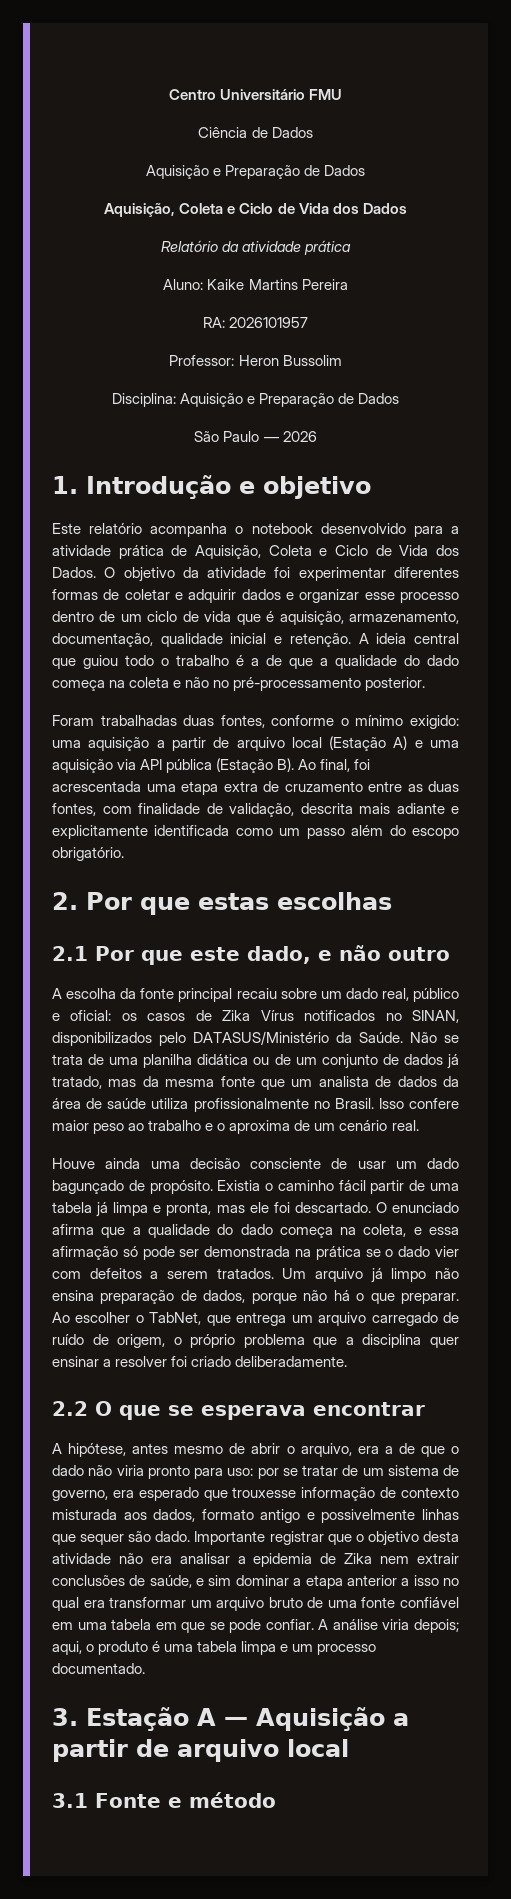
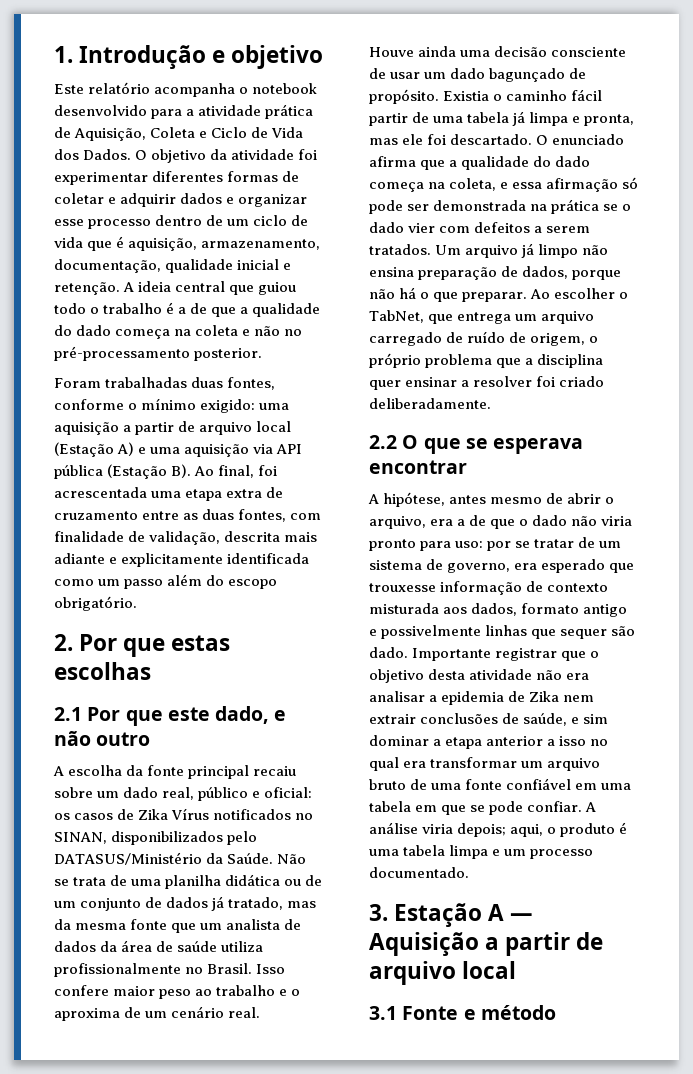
[168,89,343,100] [198,127,313,138] [145,165,366,179] [104,203,407,217] [160,240,352,255] [163,279,348,290] [202,317,309,328] [169,355,342,366] [111,393,400,407] [194,431,317,442] Centro Universitário FMU // Ciência de Dados // Aquisição e Preparação de Dados // Aquisição, Coleta e Ciclo de Vida dos Dados // Relatório da atividade prática // Aluno: Kaike Martins Pereira // RA: 2026101957 // Professor: Heron Bussolim // Disciplina: Aquisição e Preparação de Dados // São Paulo — 2026 // -> (54, 54) none

